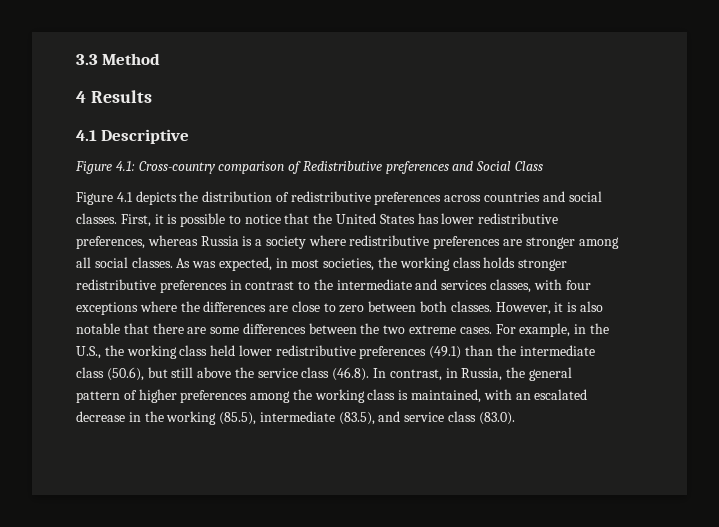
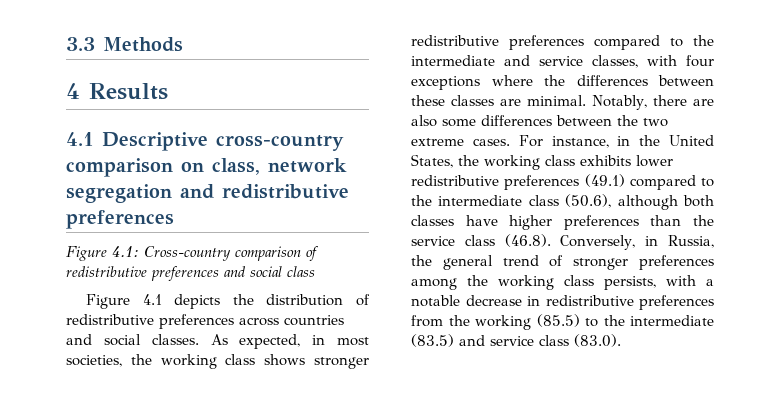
[102,53,161,65] Method -> [103,37,183,52] Methods
(190, 136) none -> [216,135,344,151] [66,158,347,177] [66,184,349,203] [66,210,174,229] cross-country comparison on class, network segregation and redistributive preferences
[302,161,382,171] Redistributive -> [66,266,147,277] redistributive
[476,161,544,171] Social Class -> [250,266,315,277] social class
[120,213,559,227] [76,235,619,249] [76,257,217,268] First, it is possible to notice that the United States has lower redistributive preferences, whereas Russia is a society where redistributive preferences are stronger among all social classes. As was -> [210,334,228,345] As
[483,257,516,268] holds -> [264,354,306,366] shows
[229,280,295,290] in contrast -> [594,35,660,50] compared
[441,280,488,290] services -> [539,56,583,66] service
[269,301,603,315] [76,323,149,334] are close to zero between both classes. However, it is also notable that -> [658,75,714,86] [411,95,648,110] between these classes are minimal. Notably,
(207, 330) none -> [411,115,437,127] also
[519,323,609,337] [76,345,236,359] example, in the U.S., the working class held -> [551,135,714,148] [411,154,631,170] instance, in the United States, the working class exhibits
[465,345,494,356] than -> [629,175,714,190] compared to
[147,367,232,378] but still above -> [617,195,714,210] [411,215,682,230] although both classes have higher preferences than
[373,368,442,381] In contrast, -> [560,235,636,250] Conversely,
[76,389,177,403] pattern of higher -> [502,255,629,270] trend of stronger
[398,389,588,403] [76,411,375,425] is maintained, with an escalated decrease in the working (85.5), intermediate (83.5), -> [604,275,714,290] [411,295,714,310] [411,314,714,330] [411,334,454,347] persists, with a notable decrease in redistributive preferences from the working (85.5) to the intermediate (83.5)

